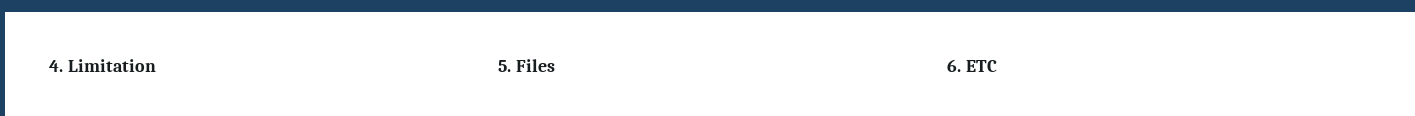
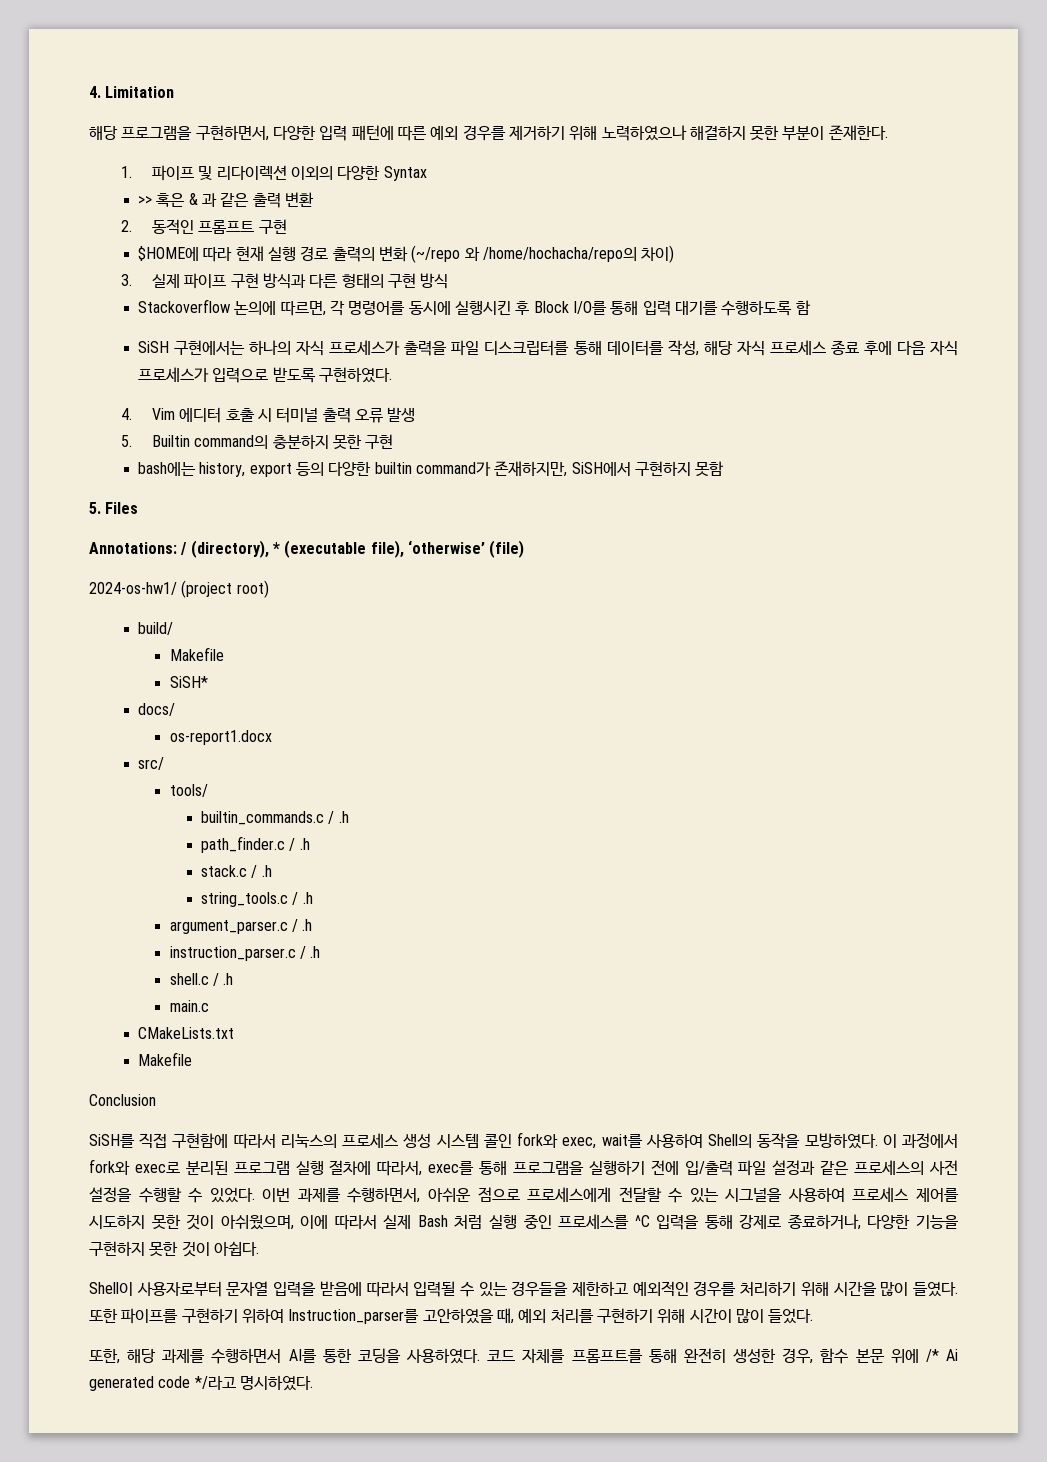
[498,59,555,72] [947,59,997,72] 5. Files // 6. ETC -> [89,125,888,141] [120,165,427,181] [138,192,315,208] [120,219,287,235] [138,245,675,263] [120,273,449,289] [138,299,811,316] [138,340,959,356] [138,367,393,383] [120,407,416,423] [120,434,394,450] [138,461,725,477] [89,502,139,514] [89,540,525,558] [89,580,269,598] [138,622,174,635] [169,647,224,661] [169,676,208,688] [138,703,176,716] [169,730,272,745] [138,757,165,770] [169,784,208,797] [201,811,349,825] [201,836,310,853] [201,865,272,878] [201,892,313,907] [169,919,313,934] [169,946,321,961] [169,973,234,986] [169,1000,209,1012] [138,1027,235,1039] [138,1052,193,1066] [89,1094,156,1106] [89,1132,959,1149] [89,1159,958,1176] [89,1187,959,1203] [89,1214,959,1230] [89,1241,259,1257] [89,1281,959,1297] [89,1308,814,1324] [89,1348,958,1364] [89,1375,313,1391] 해당 프로그램을 구현하면서, 다양한 입력 패턴에 따른 예외 경우를 제거하기 위해 노력하였으나 해결하지 못한 부분이 존재한다. // 1. 파이프 및 리다이렉션 이외의 다양한 Syntax // >> 혹은 & 과 같은 출력 변환 // 2. 동적인 프롬프트 구현 // $HOME에 따라 현재 실행 경로 출력의 변화 (~/repo 와 /home/hochacha/repo의 차이) // 3. 실제 파이프 구현 방식과 다른 형태의 구현 방식 // Stackoverflow 논의에 따르면, 각 명령어를 동시에 실행시킨 후 Block I/O를 통해 입력 대기를 수행하도록 함 // SiSH 구현에서는 하나의 자식 프로세스가 출력을 파일 디스크립터를 통해 데이터를 작성, 해당 자식 프로세스 종료 후에 다음 자식 프로세스가 입력으로 받도록 구현하였다. // 4. Vim 에디터 호출 시 터미널 출력 오류 발생 // 5. Builtin command의 충분하지 못한 구현 // bash에는 history, export 등의 다양한 builtin command가 존재하지만, SiSH에서 구현하지 못함 // 5. Files // Annotations: / (directory), * (executable file), ‘otherwise’ (file) // 2024-os-hw1/ (project root) // build/ // Makefile // SiSH* // docs/ // os-report1.docx // src/ // tools/ // builtin_commands.c / .h // path_finder.c / .h // stack.c / .h // string_tools.c / .h // argument_parser.c / .h // instruction_parser.c / .h // shell.c / .h // main.c // CMakeLists.txt // Makefile // Conclusion // SiSH를 직접 구현함에 따라서 리눅스의 프로세스 생성 시스템 콜인 fork와 exec, wait를 사용하여 Shell의 동작을 모방하였다. 이 과정에서 fork와 exec로 분리된 프로그램 실행 절차에 따라서, exec를 통해 프로그램을 실행하기 전에 입/출력 파일 설정과 같은 프로세스의 사전 설정을 수행할 수 있었다. 이번 과제를 수행하면서, 아쉬운 점으로 프로세스에게 전달할 수 있는 시그널을 사용하여 프로세스 제어를 시도하지 못한 것이 아쉬웠으며, 이에 따라서 실제 Bash 처럼 실행 중인 프로세스를 ^C 입력을 통해 강제로 종료하거나, 다양한 기능을 구현하지 못한 것이 아쉽다. // Shell이 사용자로부터 문자열 입력을 받음에 따라서 입력될 수 있는 경우들을 제한하고 예외적인 경우를 처리하기 위해 시간을 많이 들였다. 또한 파이프를 구현하기 위하여 Instruction_parser를 고안하였을 때, 예외 처리를 구현하기 위해 시간이 많이 들었다. // 또한, 해당 과제를 수행하면서 AI를 통한 코딩을 사용하였다. 코드 자체를 프롬프트를 통해 완전히 생성한 경우, 함수 본문 위에 /* Ai generated code */라고 명시하였다.

